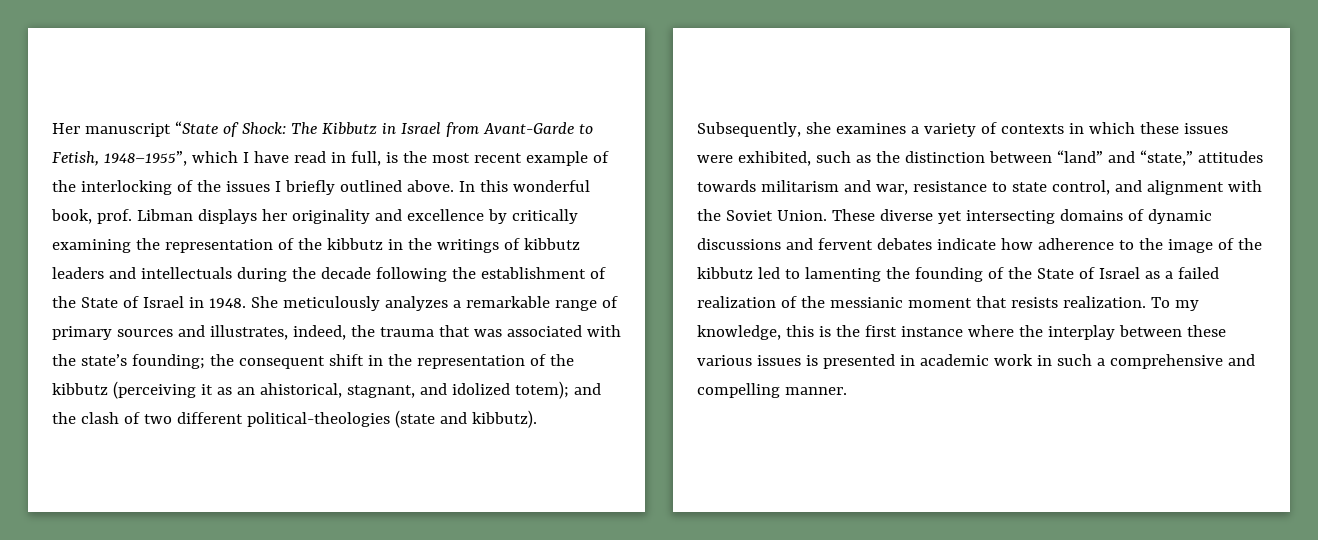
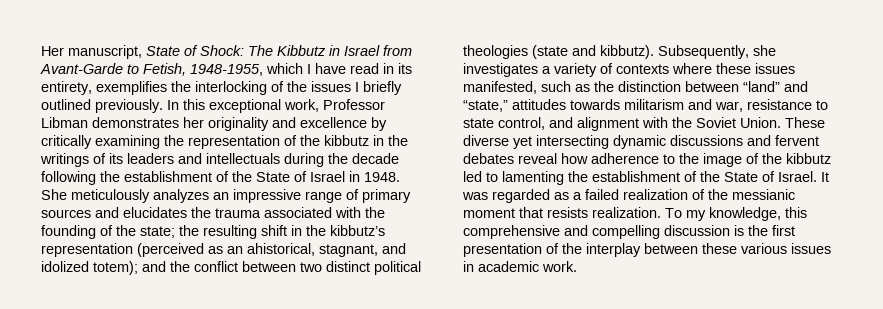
[84,121,218,137] manuscript “State -> [68,45,180,59] manuscript, State
[103,151,187,166] 1948–1955”, -> [190,64,263,76] 1948-1955,
[350,151,609,166] full, is the most recent example of -> [398,63,412,74] [41,81,167,95] its entirety, exemplifies
[406,180,454,192] above. -> [95,99,163,113] previously.
[512,180,590,192] [51,209,257,224] wonderful book, prof. Libman displays -> [209,99,385,113] [41,117,179,128] exceptional work, Professor Libman demonstrates
[523,238,580,250] kibbutz -> [109,153,123,164] its
[452,296,550,308] a remarkable -> [213,189,301,203] an impressive
[209,325,621,340] [52,354,574,369] [52,381,213,399] illustrates, indeed, the trauma that was associated with the state’s founding; the consequent shift in the representation of the kibbutz (perceiving it -> [123,207,385,218] [41,225,385,239] [41,243,204,257] elucidates the trauma associated with the founding of the state; the resulting shift in the kibbutz’s representation (perceived
[80,412,390,427] clash of two different political-theologies -> [194,261,421,275] [463,45,528,59] conflict between two distinct political theologies
[835,123,906,134] examines -> [463,63,538,77] investigates
[1068,122,1228,134] [697,151,811,166] in which these issues were exhibited, -> [672,63,795,74] [463,81,537,94] where these issues manifested,
[1059,209,1144,221] domains of -> (609, 142) none
[936,238,996,250] indicate -> [518,153,557,164] reveal
[914,267,1140,282] founding of the State of Israel -> [592,171,829,182] [462,189,550,203] establishment of the State of Israel. It was regarded
(814, 331) none -> [463,225,730,239] comprehensive and compelling discussion
[900,325,1014,337] instance where -> [463,243,559,257] presentation of
[805,354,1255,369] [697,383,847,398] is presented in academic work in such a comprehensive and compelling manner. -> [463,261,577,272] in academic work.

